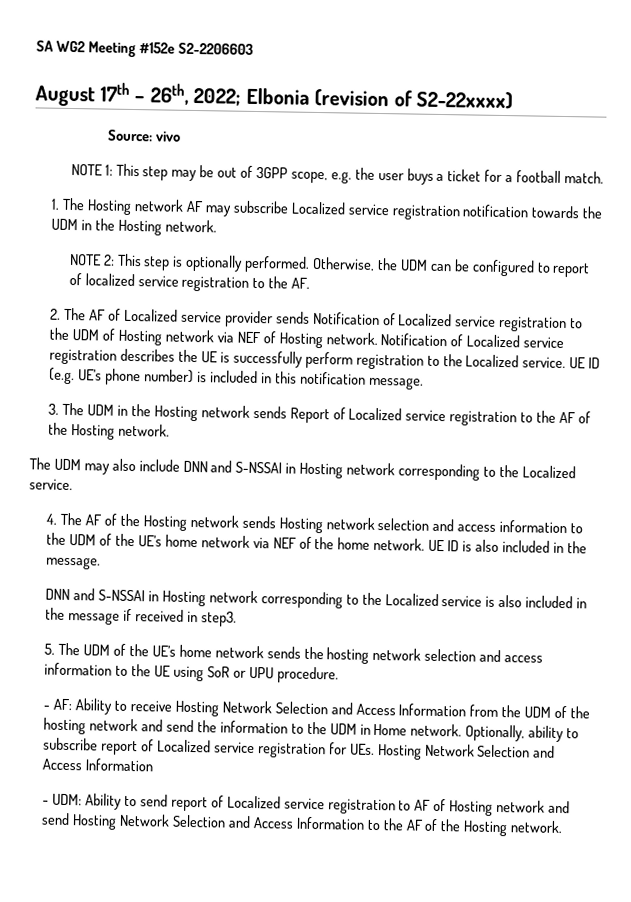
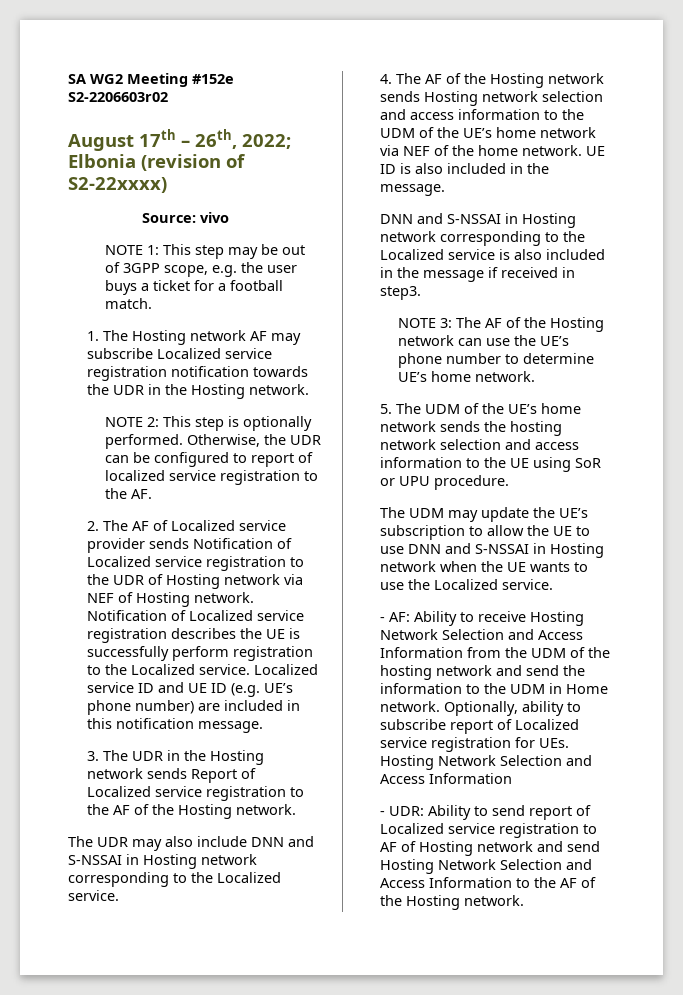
[177,42,254,55] S2-2206603 -> [68,92,168,102] S2-2206603r02
[51,218,79,231] UDM -> [112,385,144,395] UDR
[399,259,428,271] UDM -> [290,435,322,445] UDR
[72,329,100,341] UDM -> [112,575,144,585] UDR
(567, 362) none -> [253,664,318,675] [86,682,184,693] Localized service ID and
[196,371,207,383] is -> [197,703,220,711] are
[87,404,115,416] UDM -> [131,751,163,761] UDR
[53,458,81,471] UDM -> [97,837,128,847] UDR
(237, 619) none -> [398,317,605,332] [398,335,570,346] [398,353,595,368] [398,371,536,382] // NOTE 3: The AF of the Hosting network can use the UE’s phone number to determine UE’s home network.
(339, 675) none -> [379,507,588,522] [379,525,590,540] [379,543,604,558] [379,561,588,572] [379,579,553,590] // The UDM may update the UE’s subscription to allow the UE to use DNN and S-NSSAI in Hosting network when the UE wants to use the Localized service.
[52,793,83,806] UDM: -> [388,806,424,816] UDR:

